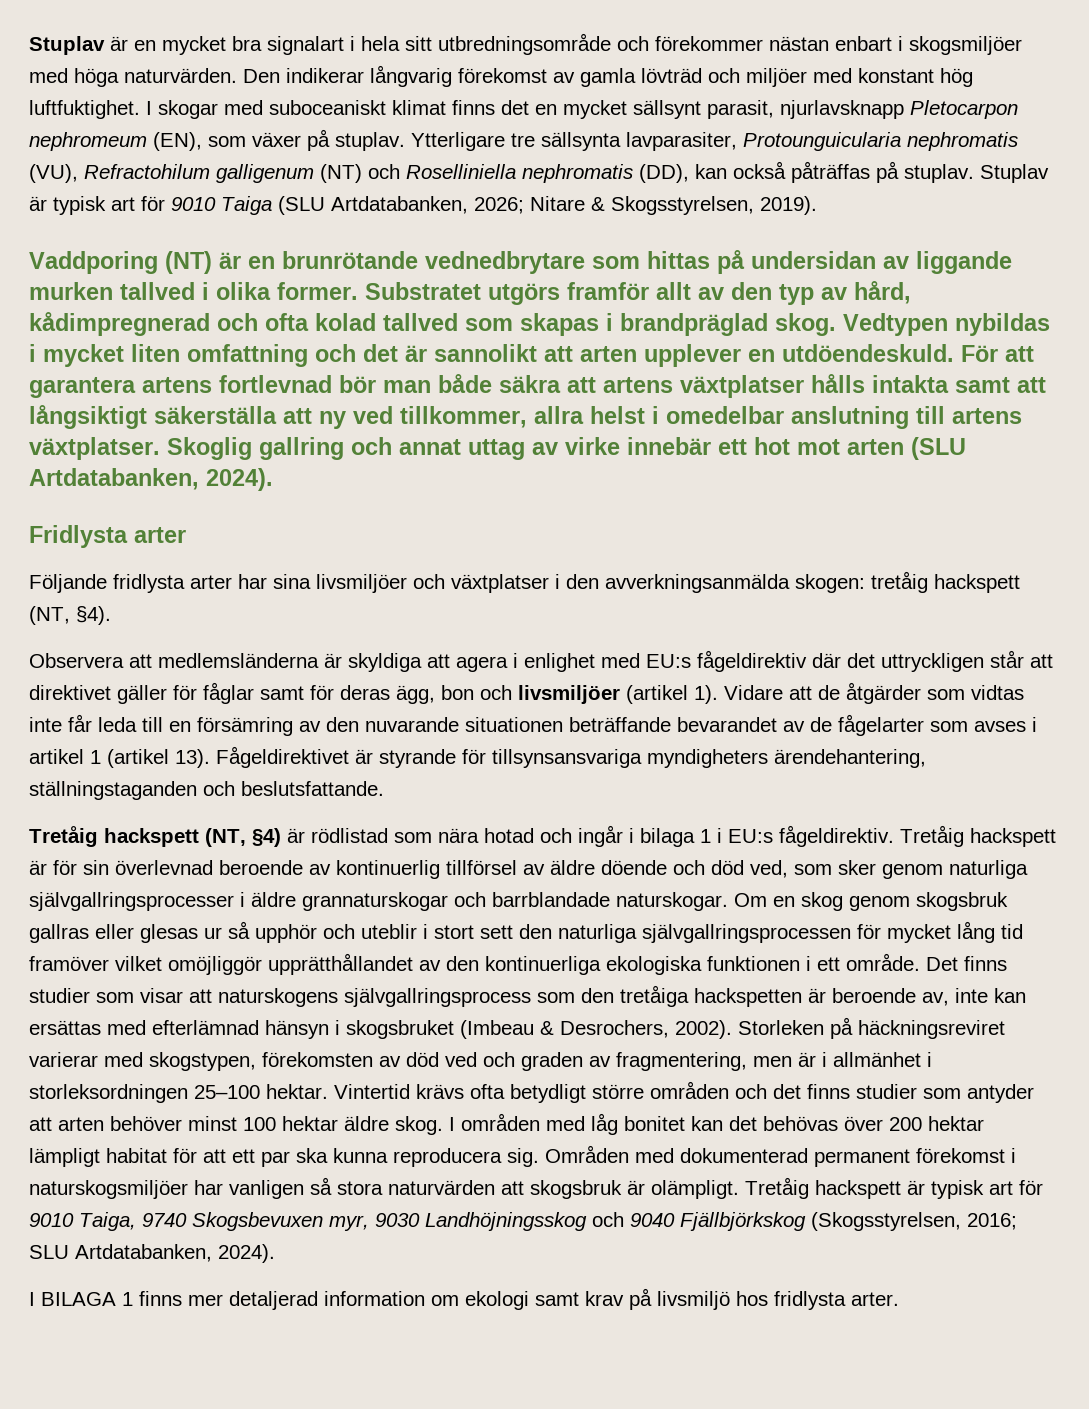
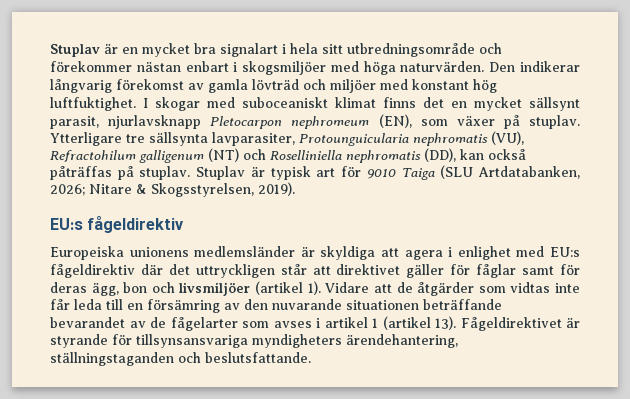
[29,250,1012,274] [29,281,911,305] [29,312,1050,336] [29,344,1034,367] [29,374,1046,398] [29,405,1022,429] [29,437,966,460] [29,468,273,491] [29,525,186,548] [29,571,1020,593] [29,606,111,625] [29,653,319,668] Vaddporing (NT) är en brunrötande vednedbrytare som hittas på undersidan av liggande murken tallved i olika former. Substratet utgörs framför allt av den typ av hård, kådimpregnerad och ofta kolad tallved som skapas i brandpräglad skog. Vedtypen nybildas i mycket liten omfattning och det är sannolikt att arten upplever en utdöendeskuld. För att garantera artens fortlevnad bör man både säkra att artens växtplatser hålls intakta samt att långsiktigt säkerställa att ny ved tillkommer, allra helst i omedelbar anslutning till artens växtplatser. Skoglig gallring och annat uttag av virke innebär ett hot mot arten (SLU Artdatabanken, 2024). // Fridlysta arter // Följande fridlysta arter har sina livsmiljöer och växtplatser i den avverkningsanmälda skogen: tretåig hackspett (NT, §4). // Observera att medlemsländerna -> [50,216,184,233] [50,246,296,260] EU:s fågeldirektiv // Europeiska unionens medlemsländer
[29,825,1056,847] [29,860,1028,879] [29,892,1008,911] [29,921,1023,943] [29,953,1007,975] [29,985,1026,1007] [29,1017,1005,1039] [29,1052,932,1071] [29,1081,1034,1103] [29,1113,984,1135] [29,1145,1016,1167] [29,1177,1043,1199] [29,1212,1017,1231] [29,1244,275,1263] [29,1288,899,1310] // Tretåig hackspett (NT, §4) är rödlistad som nära hotad och ingår i bilaga 1 i EU:s fågeldirektiv. Tretåig hackspett är för sin överlevnad beroende av kontinuerlig tillförsel av äldre döende och död ved, som sker genom naturliga självgallringsprocesser i äldre grannaturskogar och barrblandade naturskogar. Om en skog genom skogsbruk gallras eller glesas ur så upphör och uteblir i stort sett den naturliga självgallringsprocessen för mycket lång tid framöver vilket omöjliggör upprätthållandet av den kontinuerliga ekologiska funktionen i ett område. Det finns studier som visar att naturskogens självgallringsprocess som den tretåiga hackspetten är beroende av, inte kan ersättas med efterlämnad hänsyn i skogsbruket (Imbeau & Desrochers, 2002). Storleken på häckningsreviret varierar med skogstypen, förekomsten av död ved och graden av fragmentering, men är i allmänhet i storleksordningen 25–100 hektar. Vintertid krävs ofta betydligt större områden och det finns studier som antyder att arten behöver minst 100 hektar äldre skog. I områden med låg bonitet kan det behövas över 200 hektar lämpligt habitat för att ett par ska kunna reproducera sig. Områden med dokumenterad permanent förekomst i naturskogsmiljöer har vanligen så stora naturvärden att skogsbruk är olämpligt. Tretåig hackspett är typisk art för 9010 Taiga, 9740 Skogsbevuxen myr, 9030 Landhöjningsskog och 9040 Fjällbjörkskog (Skogsstyrelsen, 2016; SLU Artdatabanken, 2024). // I BILAGA 1 finns mer detaljerad information om ekologi samt krav på livsmiljö hos fridlysta arter. -> (311, 357) none

